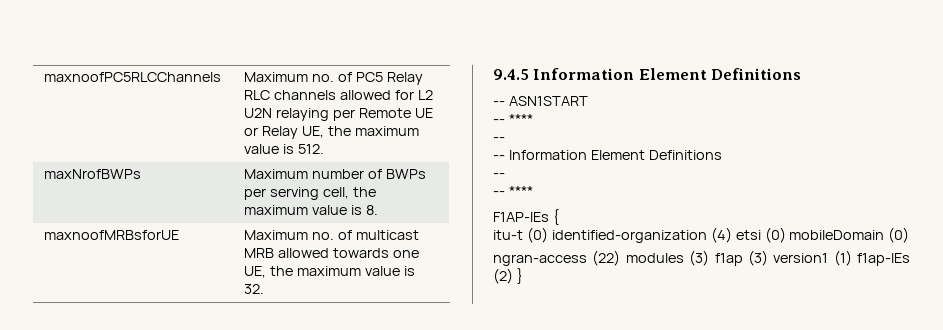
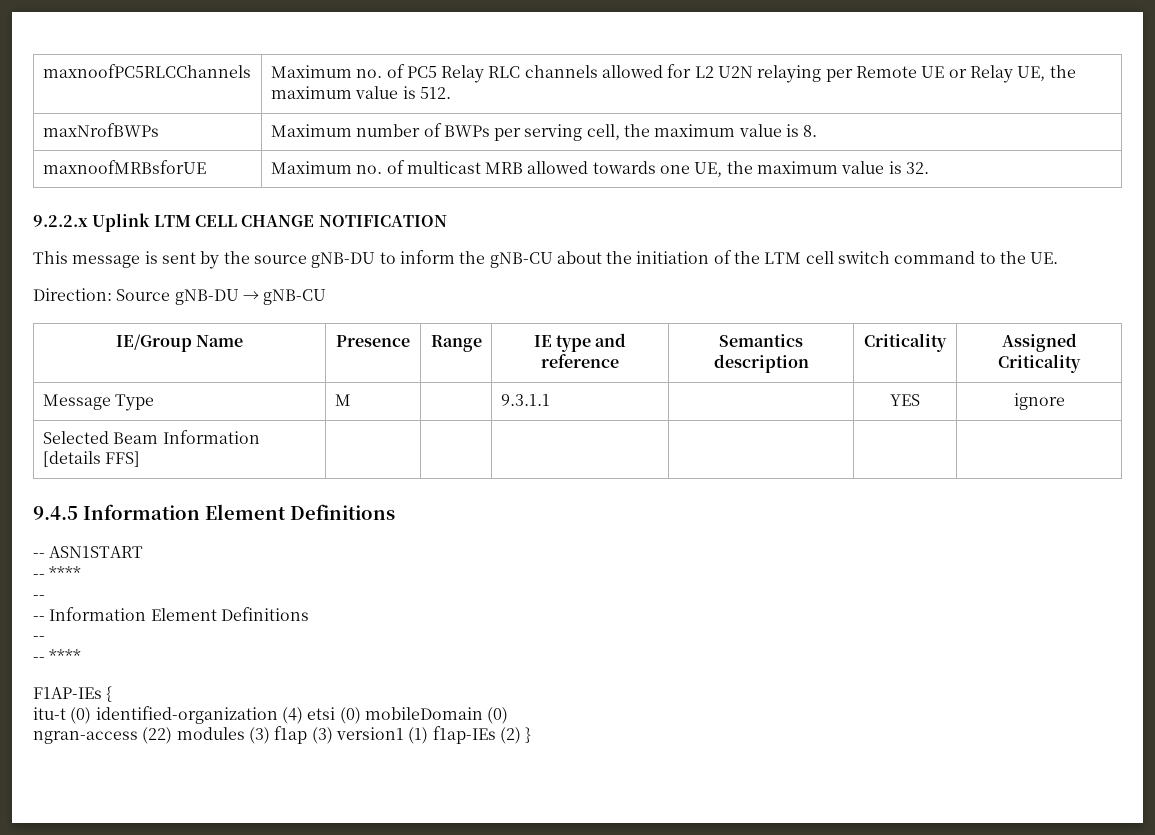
(265, 289) none -> [33,213,447,232] [33,250,1059,269] [33,288,327,305] [115,334,244,352] [336,335,410,347] [430,335,482,352] [533,333,627,352] [541,354,619,368] [719,334,803,347] [713,354,809,373] [864,333,947,352] [1001,333,1077,352] [998,354,1081,373] [42,394,155,411] [334,394,351,406] [500,394,550,406] [890,394,920,406] [1013,393,1065,410] [42,430,260,444] [42,451,141,467] // 9.2.2.x Uplink LTM CELL CHANGE NOTIFICATION // This message is sent by the source gNB-DU to inform the gNB-CU about the initiation of the LTM cell switch command to the UE. // Direction: Source gNB-DU → gNB-CU // IE/Group Name | Presence | Range | IE type and reference | Semantics description | Criticality | Assigned Criticality // Message Type | M | | 9.3.1.1 | | YES | ignore // Selected Beam Information [details FFS] | | | | | |

